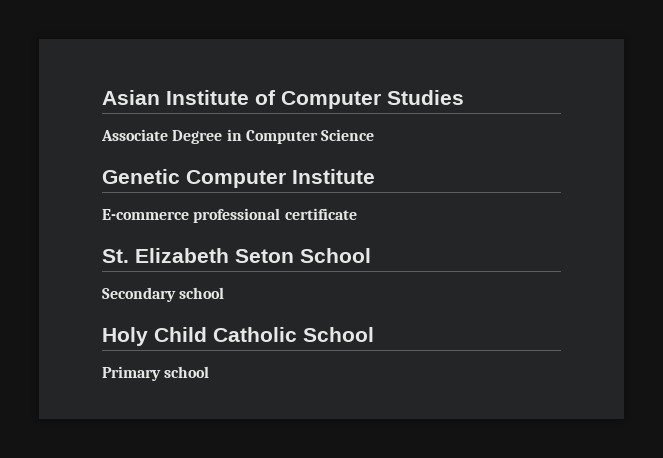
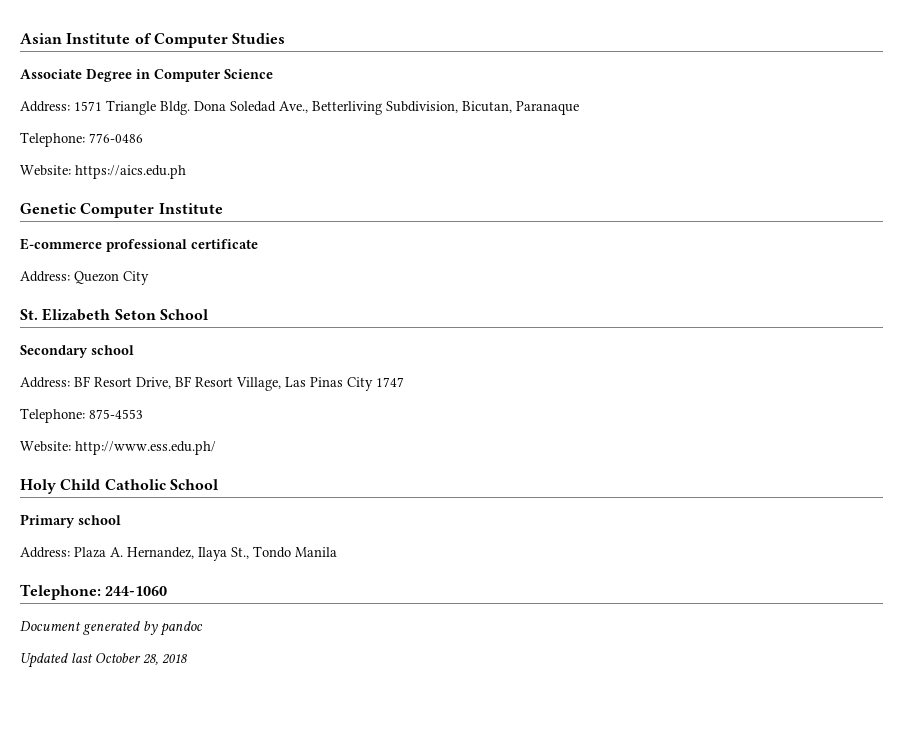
(375, 135) none -> [20,100,579,115] [20,132,143,147] [20,165,186,179] // Address: 1571 Triangle Bldg. Dona Soledad Ave., Betterliving Subdivision, Bicutan, Paranaque // Telephone: 776-0486 // Website: https://aics.edu.ph
(357, 214) none -> [20,271,149,285] // Address: Quezon City
(225, 293) none -> [20,376,404,391] [20,408,143,423] [20,441,216,455] // Address: BF Resort Drive, BF Resort Village, Las Pinas City 1747 // Telephone: 875-4553 // Website: http://www.ess.edu.ph/
(210, 372) none -> [20,546,337,561] [20,584,168,600] [20,621,203,636] [20,653,188,668] // Address: Plaza A. Hernandez, Ilaya St., Tondo Manila // Telephone: 244-1060 // Document generated by pandoc // Updated last October 28, 2018

